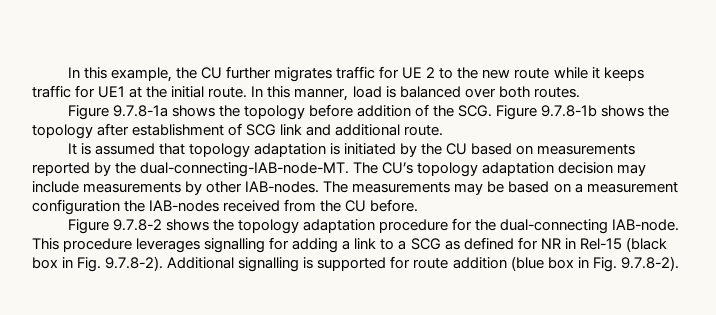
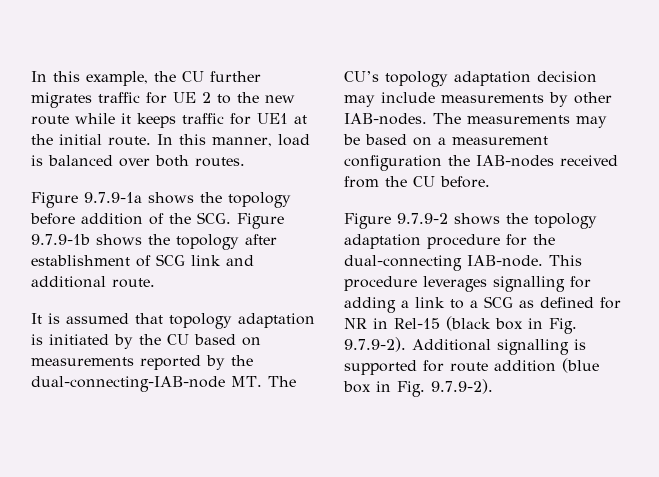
[112,105,168,117] 9.7.8-1a -> [84,192,142,203] 9.7.9-1a
[541,105,598,117] 9.7.8-1b -> [31,234,90,245] 9.7.9-1b
[140,162,350,177] dual-connecting-IAB-node-MT. -> [31,376,262,392] dual-connecting-IAB-node MT.
[112,219,162,231] 9.7.8-2 -> [397,213,448,224] 9.7.9-2
[105,256,164,271] 9.7.8-2). -> [344,337,406,352] 9.7.9-2).
[620,256,679,271] 9.7.8-2). -> [431,379,493,394] 9.7.9-2).

